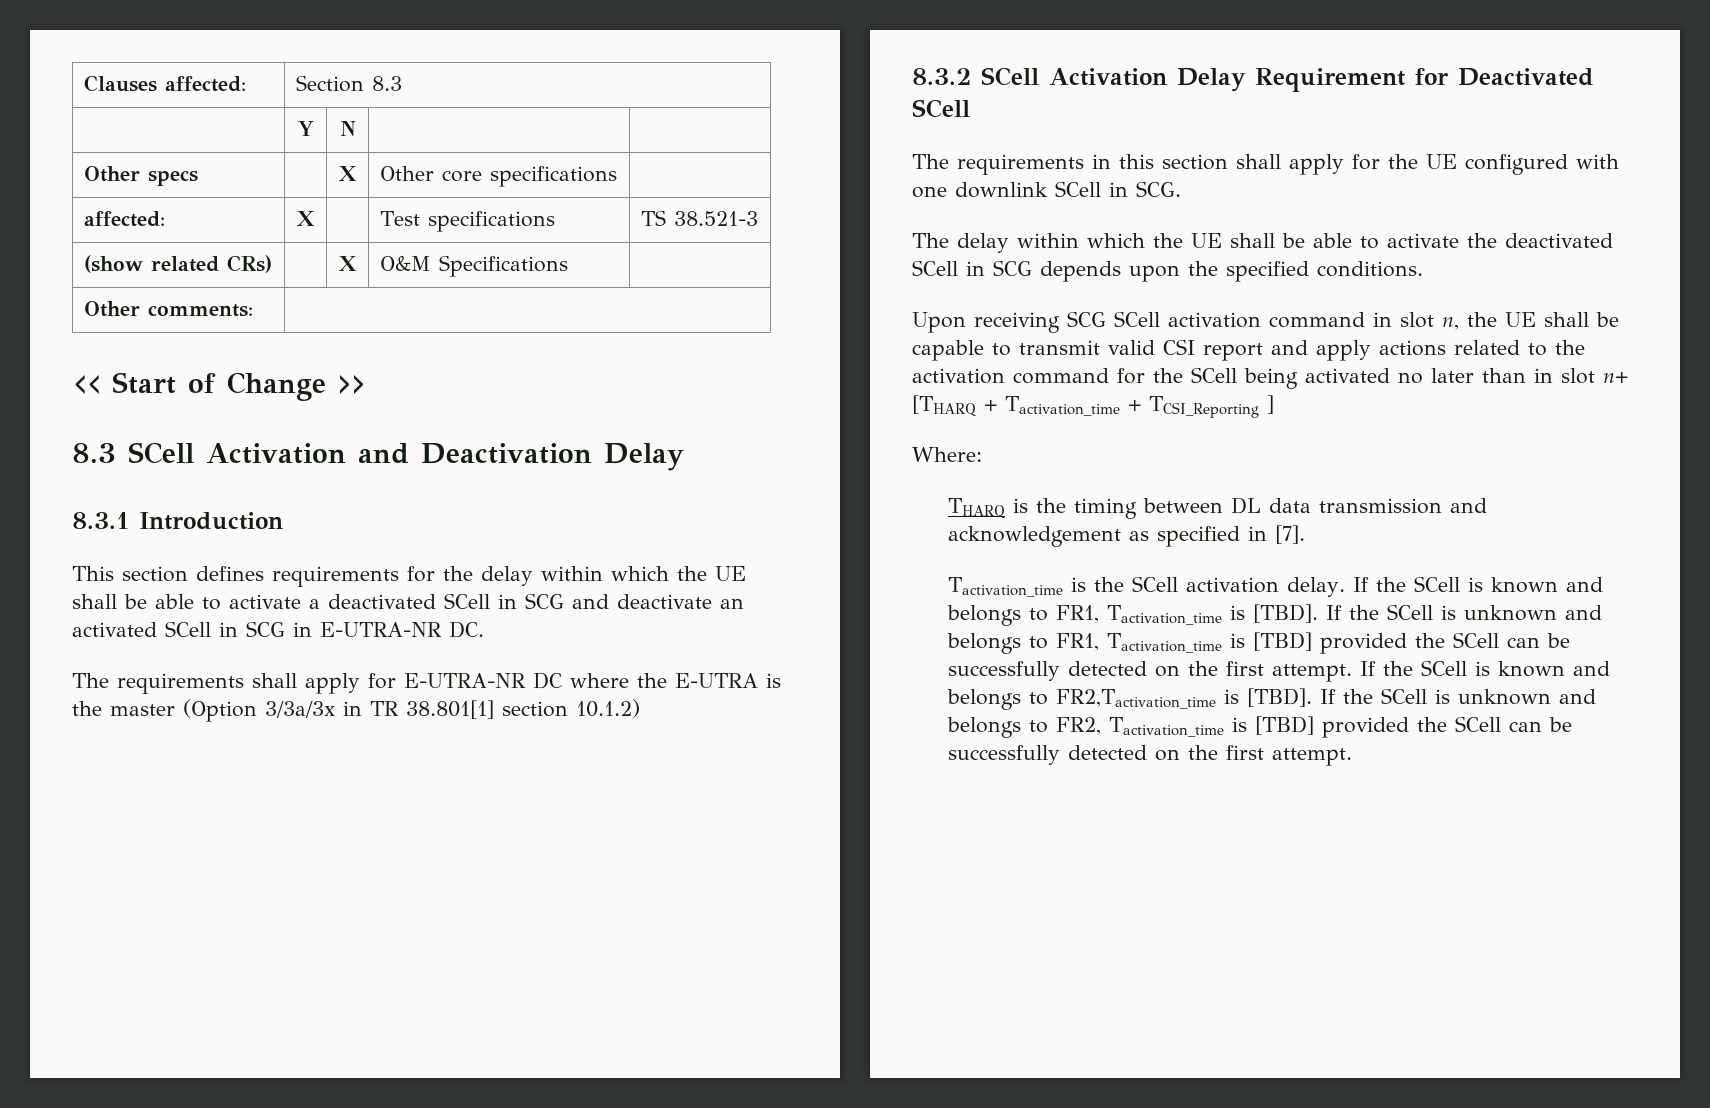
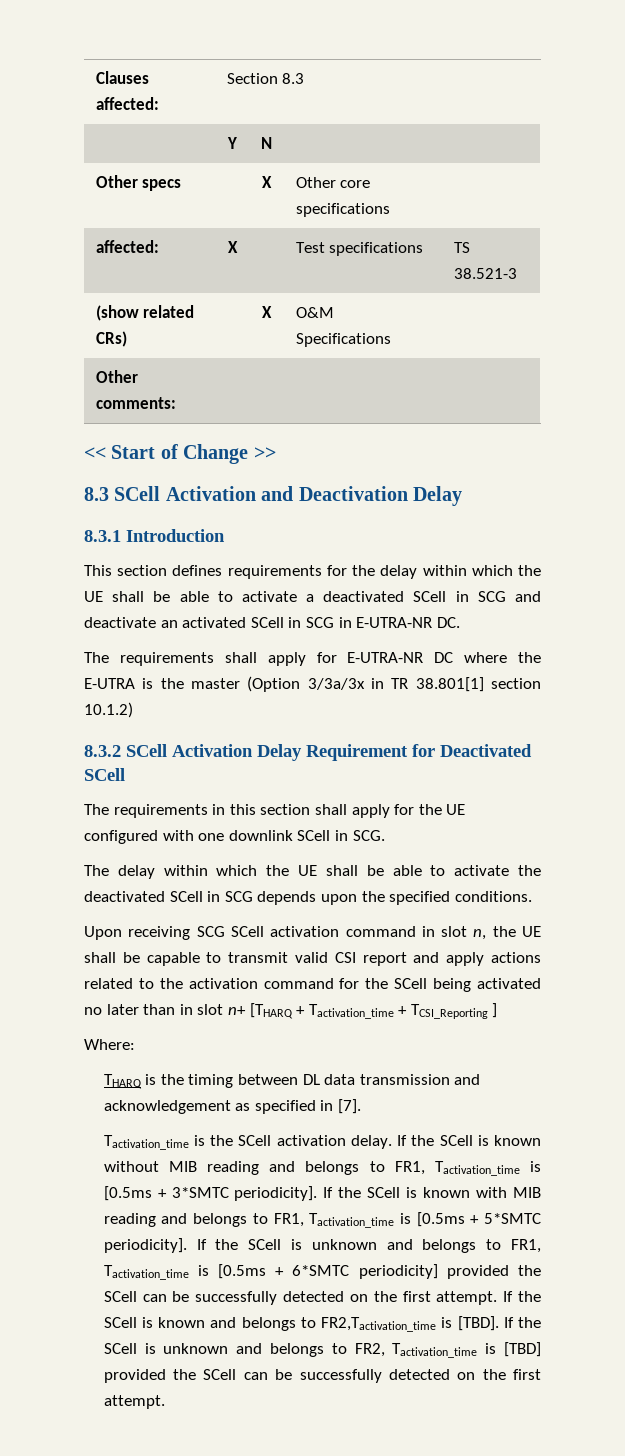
[1565,577,1603,592] [946,604,1318,626] and belongs to FR1, Tactivation_time is [TBD]. -> [103,1161,541,1176] [103,1186,541,1201] [103,1212,541,1228] [103,1238,187,1253] without MIB reading and belongs to FR1, Tactivation_time is [0.5ms + 3*SMTC periodicity]. If the SCell is known with MIB reading and belongs to FR1, Tactivation_time is [0.5ms + 5*SMTC periodicity].
[1252,632,1312,651] [TBD] -> [218,1264,438,1279] [0.5ms + 6*SMTC periodicity]

